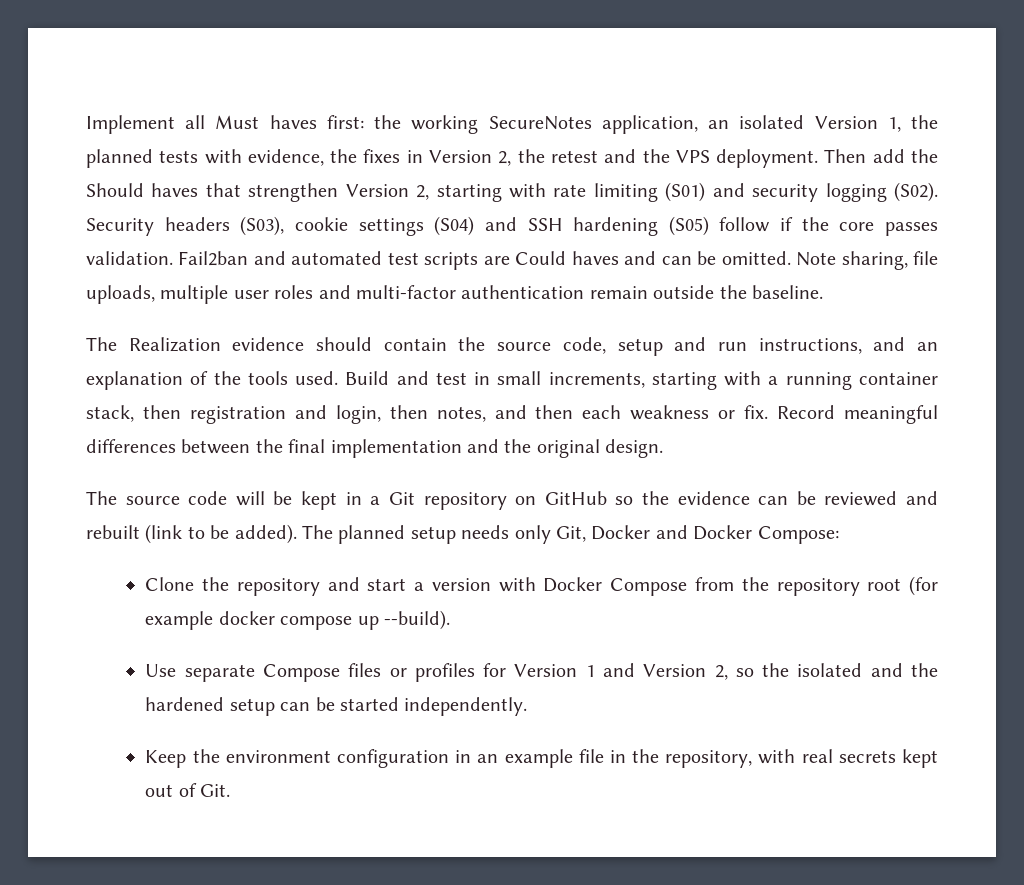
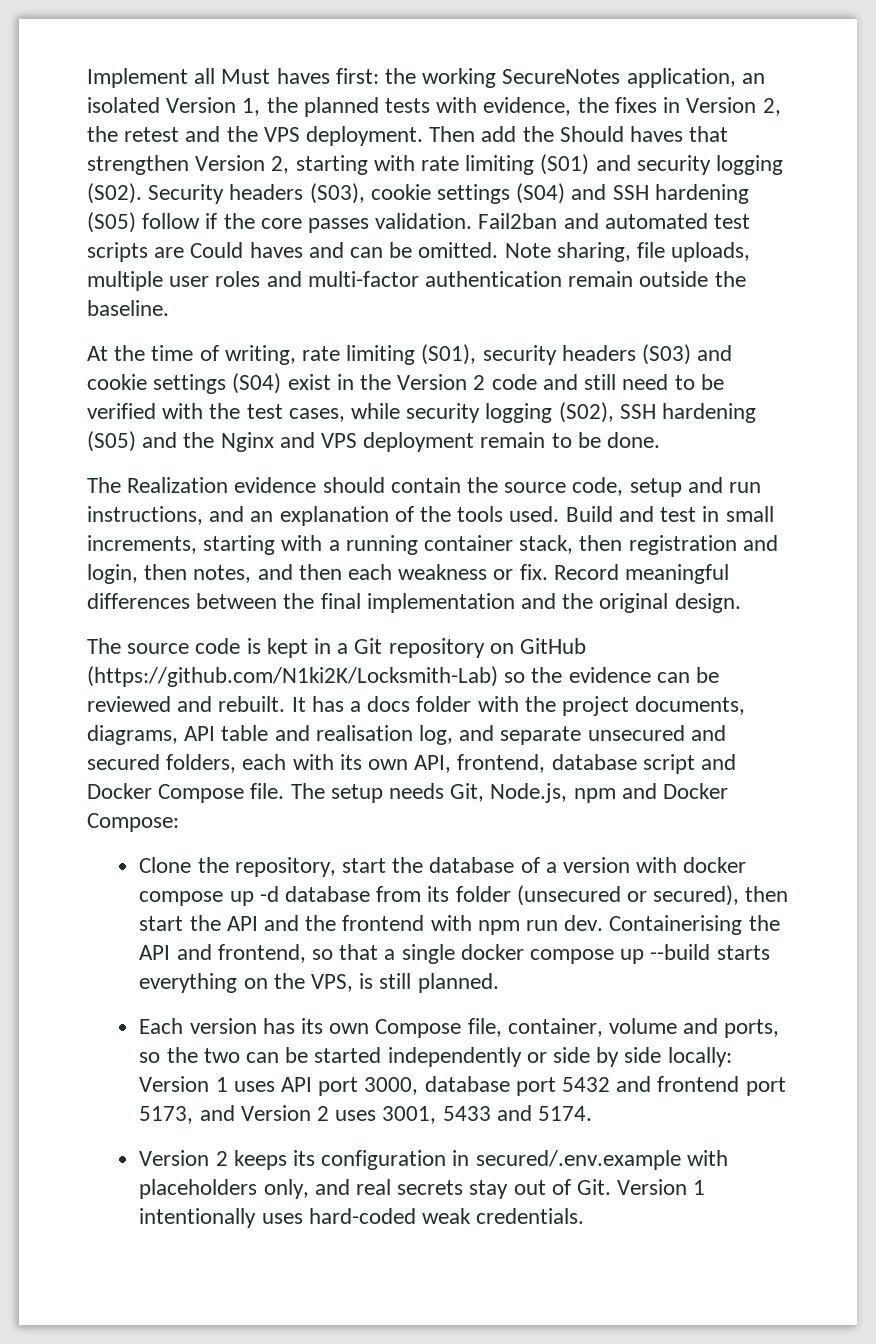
(823, 292) none -> [87,344,733,365] [87,373,724,394] [87,402,757,423] [87,431,661,452] // At the time of writing, rate limiting (S01), security headers (S03) and cookie settings (S04) exist in the Version 2 code and still need to be verified with the test cases, while security logging (S02), SSH hardening (S05) and the Nginx and VPS deployment remain to be done.
[235,491,293,506] will be -> [246,638,261,654] is
(607, 498) none -> [87,666,498,687] (https://github.com/N1ki2K/Locksmith-Lab)
[86,524,651,544] rebuilt (link to be added). The planned setup needs only Git, Docker -> [218,696,746,716] [87,725,726,745] [87,754,737,774] [87,783,616,803] rebuilt. It has a docs folder with the project documents, diagrams, API table and realisation log, and separate unsecured and secured folders, each with its own API, frontend, database script and Docker Compose file. The setup needs Git, Node.js, npm
[236,576,939,596] [145,610,451,630] [145,663,938,682] [145,697,528,716] [145,749,796,768] repository and start a version with Docker Compose from the repository root (for example docker compose up --build). // Use separate Compose files or profiles for Version 1 and Version 2, so the isolated and the hardened setup can be started independently. // Keep the environment configuration in an example file in the repository, with -> [234,857,747,877] [139,885,789,906] [139,915,780,935] [139,944,770,964] [139,973,499,993] [139,1018,780,1038] [139,1047,732,1067] [139,1076,786,1096] [139,1105,593,1124] [139,1150,728,1170] [139,1179,350,1199] repository, start the database of a version with docker compose up -d database from its folder (unsecured or secured), then start the API and the frontend with npm run dev. Containerising the API and frontend, so that a single docker compose up --build starts everything on the VPS, is still planned. // Each version has its own Compose file, container, volume and ports, so the two can be started independently or side by side locally: Version 1 uses API port 3000, database port 5432 and frontend port 5173, and Version 2 uses 3001, 5433 and 5174. // Version 2 keeps its configuration in secured/.env.example with placeholders only, and
[901,749,938,768] kept -> [469,1180,509,1199] stay
(231, 790) none -> [617,1179,706,1195] [139,1208,585,1228] Version 1 intentionally uses hard-coded weak credentials.

